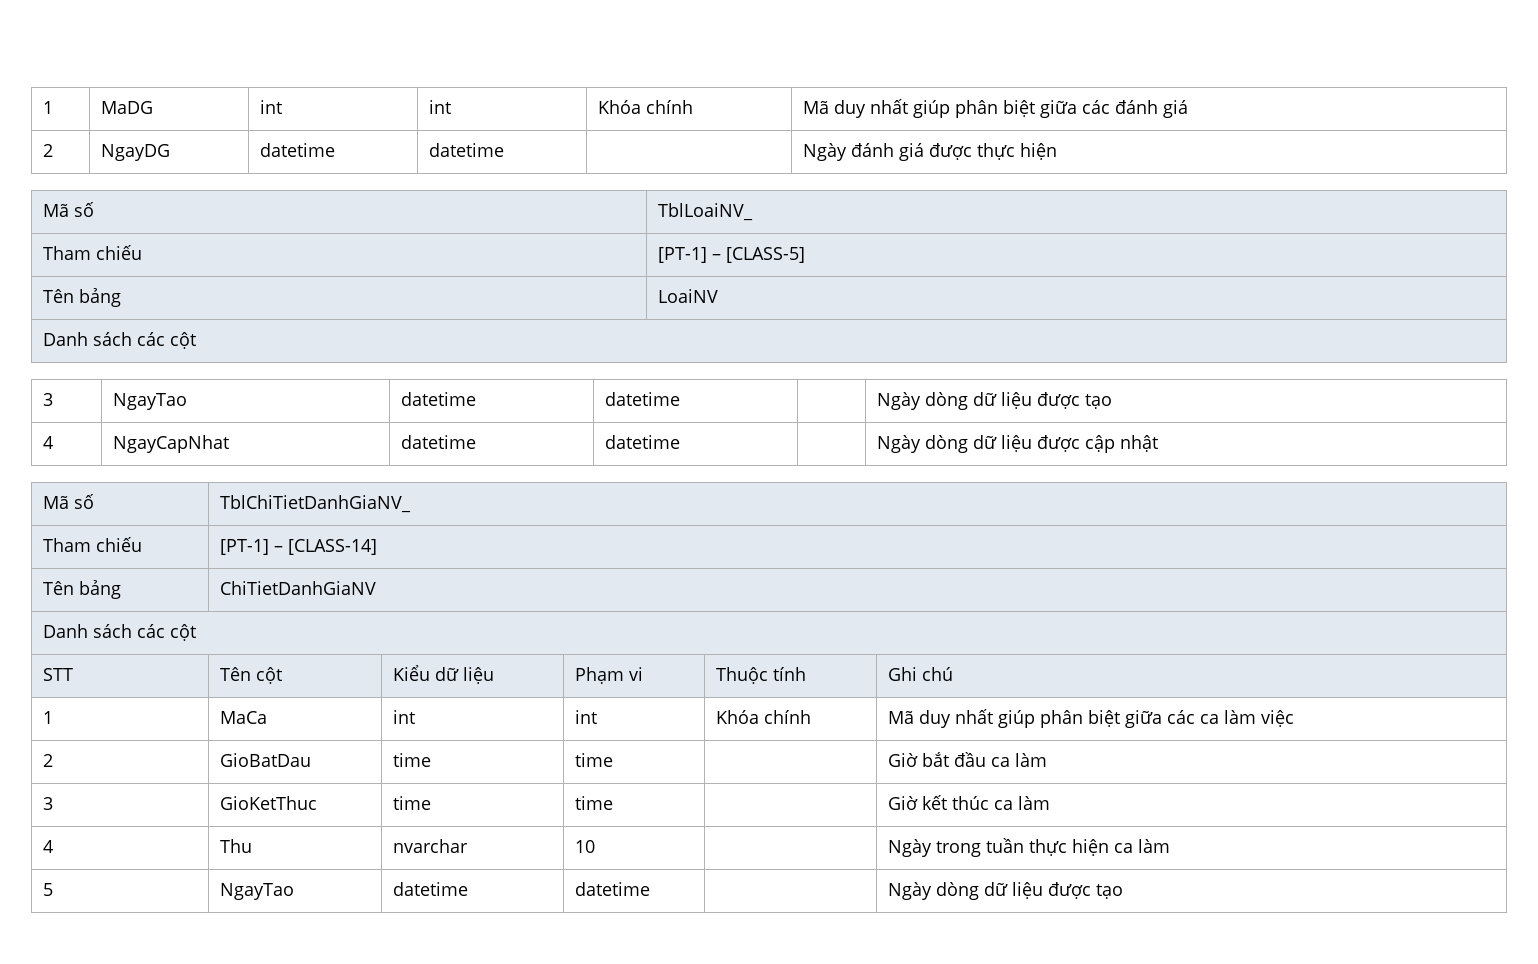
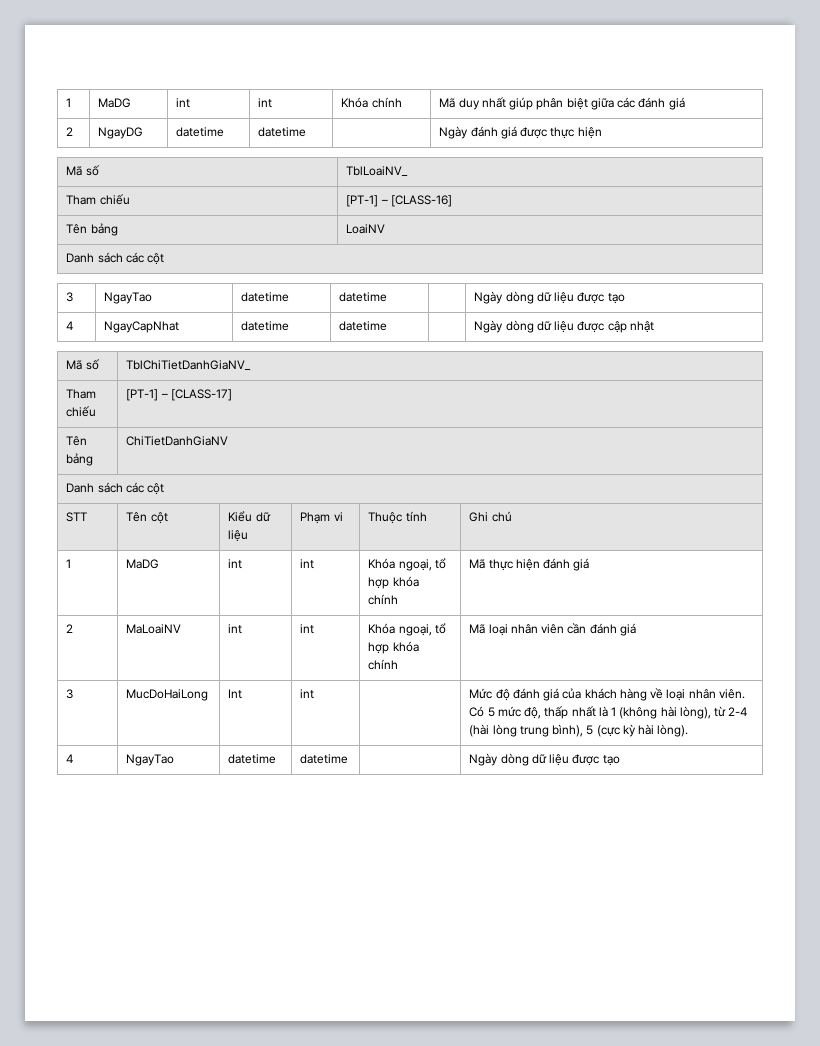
[725,247,805,263] [CLASS-5] -> [390,195,452,207] [CLASS-16]
[287,539,377,555] [CLASS-14] -> [170,389,232,401] [CLASS-17]
[219,711,267,724] [392,710,415,724] [574,710,597,724] [715,710,811,724] [887,709,1294,728] [42,754,53,767] [219,753,311,767] [392,753,431,767] [574,753,613,767] [887,752,1047,767] [42,797,53,810] [219,796,317,810] [392,796,431,810] [574,796,613,810] [887,795,1050,810] [42,840,53,853] [219,839,252,853] [392,839,468,853] [574,840,595,853] [887,838,1170,857] [42,883,53,896] MaCa | int | int | Khóa chính | Mã duy nhất giúp phân biệt giữa các ca làm việc // 2 | GioBatDau | time | time | | Giờ bắt đầu ca làm // 3 | GioKetThuc | time | time | | Giờ kết thúc ca làm // 4 | Thu | nvarchar | 10 | | Ngày trong tuần thực hiện ca làm // 5 -> [126,559,160,569] [228,559,243,569] [300,559,315,569] [368,558,446,571] [368,576,419,589] [368,594,399,605] [469,558,590,571] [66,624,74,633] [126,624,182,634] [228,624,243,634] [300,624,315,634] [368,623,446,636] [368,641,419,654] [368,659,399,670] [469,623,636,636] [66,689,74,699] [126,689,209,701] [228,689,243,699] [300,689,315,699] [469,688,745,701] [469,706,748,719] [469,724,689,737] [66,754,74,763] MaDG | int | int | Khóa ngoại, tổ hợp khóa chính | Mã thực hiện đánh giá // 2 | MaLoaiNV | int | int | Khóa ngoại, tổ hợp khóa chính | Mã loại nhân viên cần đánh giá // 3 | MucDoHaiLong | Int | int | | Mức độ đánh giá của khách hàng về loại nhân viên. Có 5 mức độ, thấp nhất là 1 (không hài lòng), từ 2-4 (hài lòng trung bình), 5 (cực kỳ hài lòng). // 4

